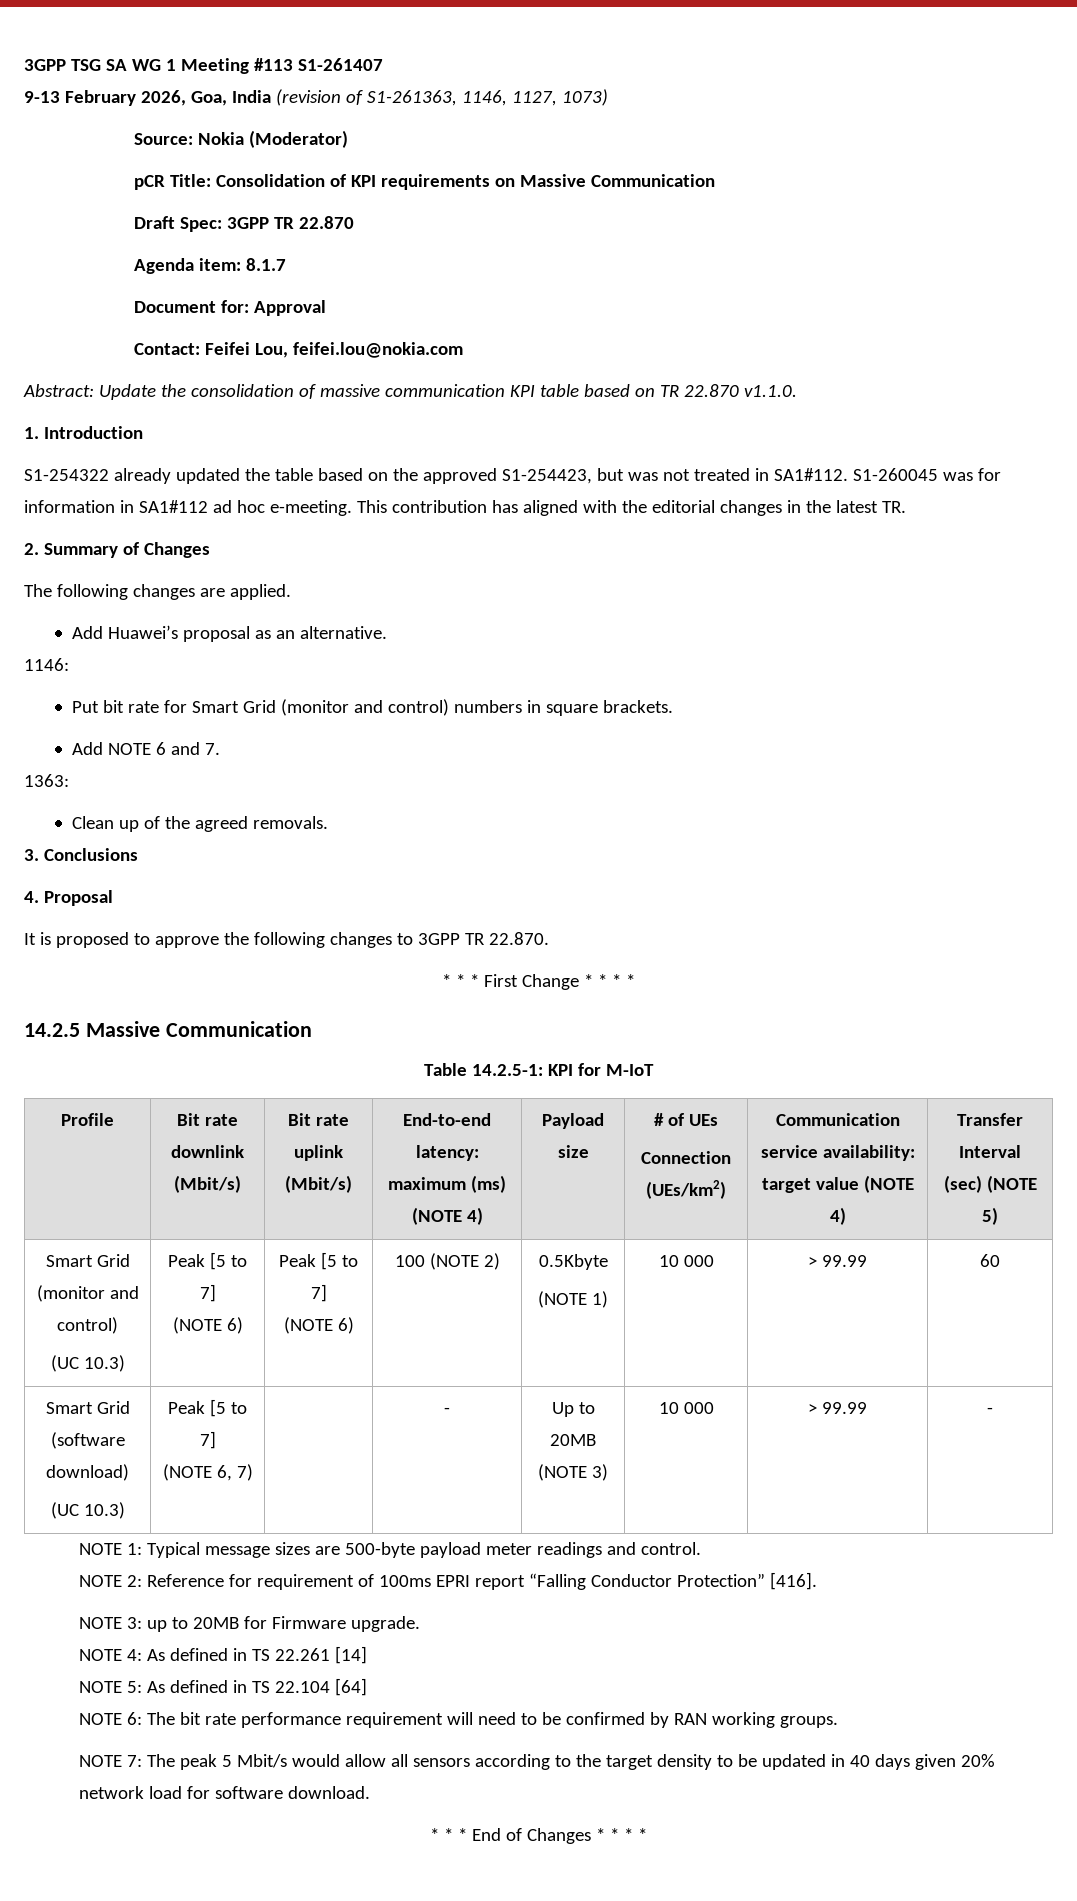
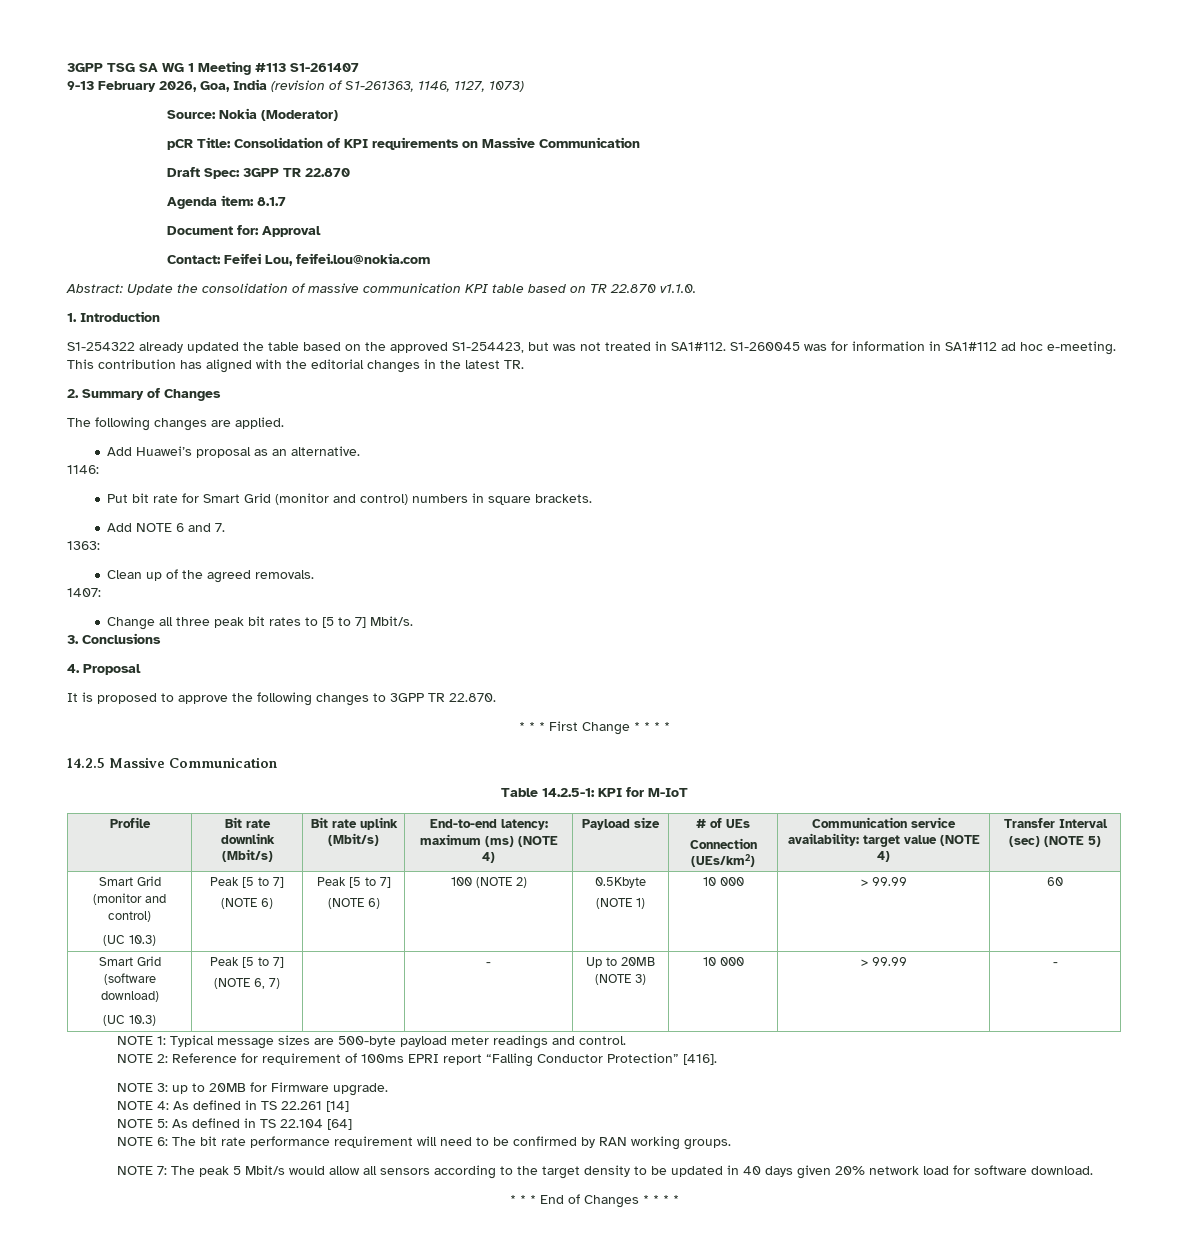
(328, 822) none -> [67,588,101,597] [107,616,414,630] // 1407: // Change all three peak bit rates to [5 to 7] Mbit/s.

